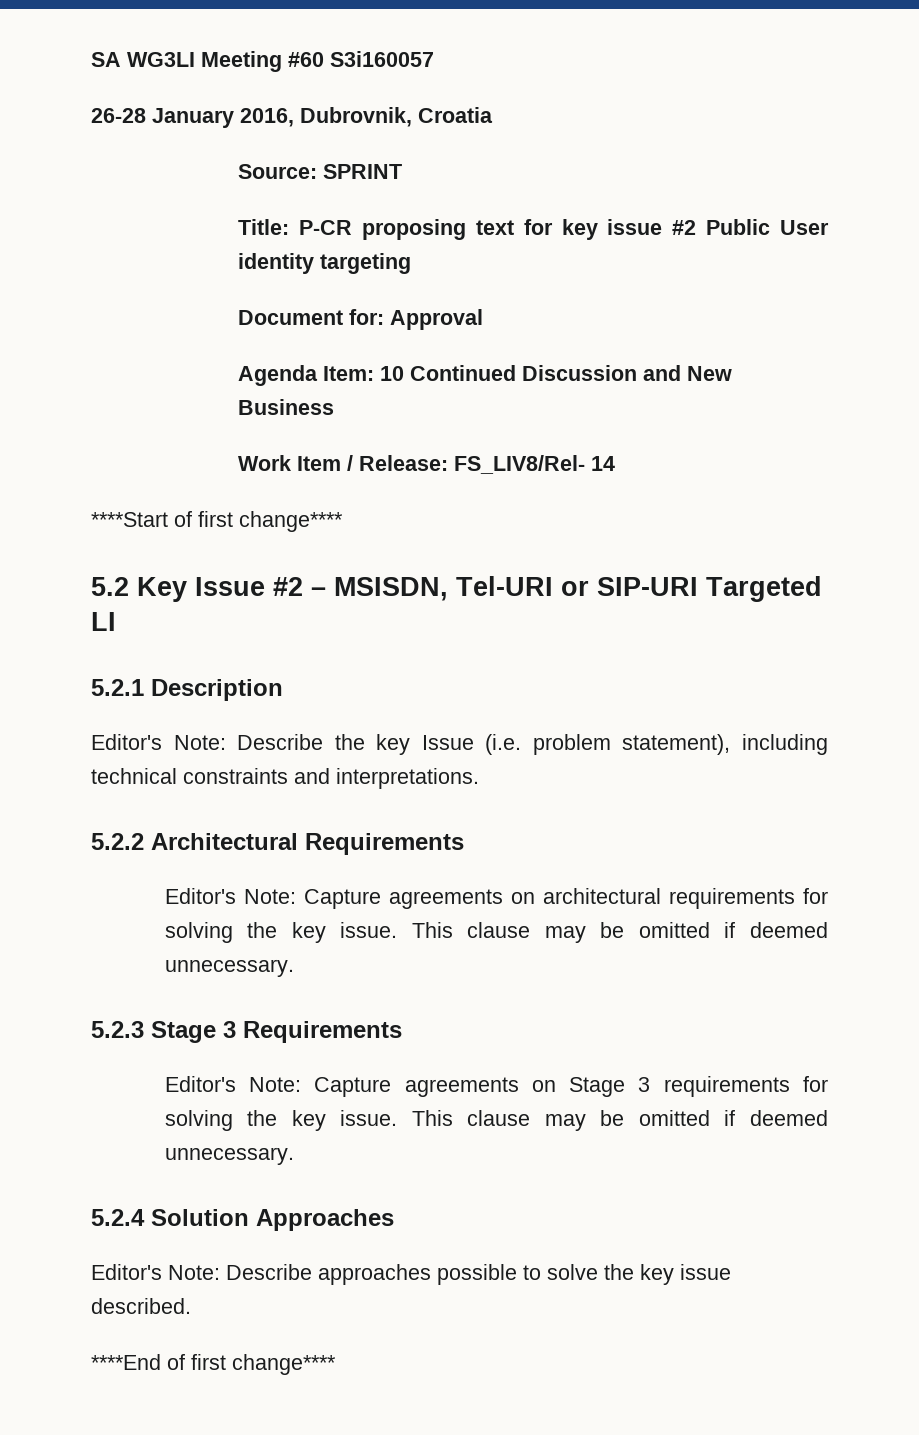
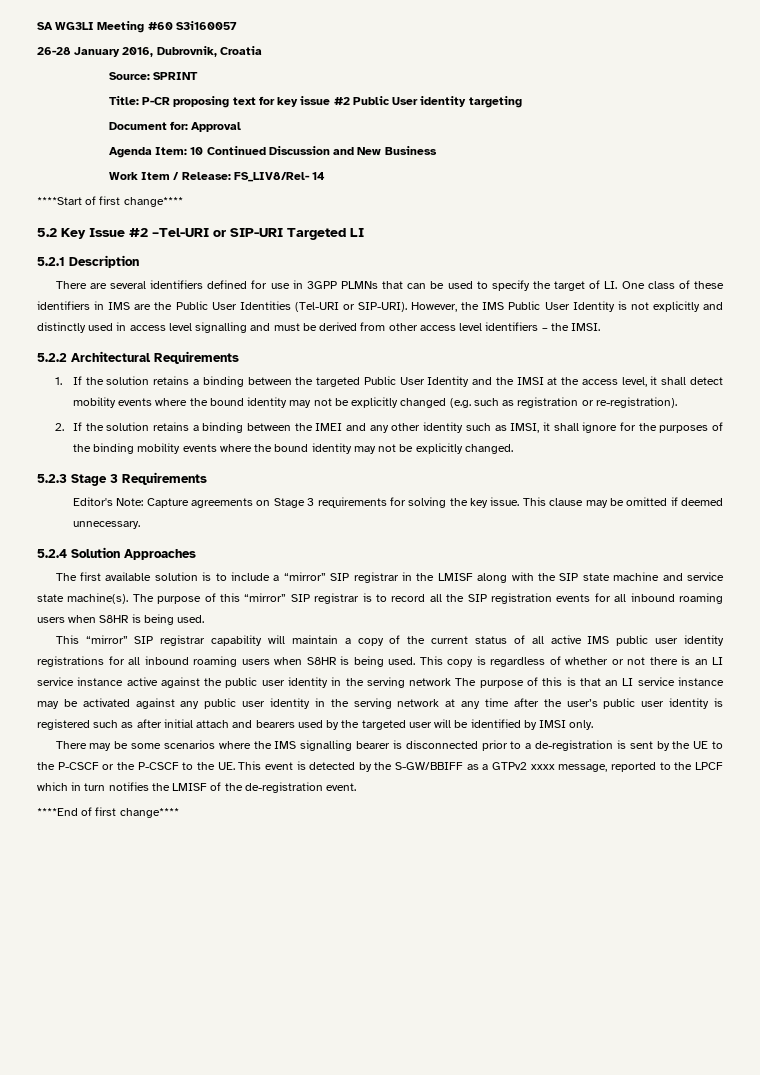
[311,576,553,601] – MSISDN, Tel-URI -> [152,228,209,237] –Tel-URI
[91,734,828,755] [91,768,479,789] [91,833,464,855] [164,888,828,909] [164,922,828,943] [164,959,294,977] Editor's Note: Describe the key Issue (i.e. problem statement), including technical constraints and interpretations. // 5.2.2 Architectural Requirements // Editor's Note: Capture agreements on architectural requirements for solving the key issue. This clause may be omitted if deemed unnecessary. -> [55,280,725,291] [37,301,724,312] [37,322,601,333] [37,351,239,364] [54,376,723,387] [72,397,677,408] [54,422,723,433] [72,443,513,454] There are several identifiers defined for use in 3GPP PLMNs that can be used to specify the target of LI. One class of these identifiers in IMS are the Public User Identities (Tel-URI or SIP-URI). However, the IMS Public User Identity is not explicitly and distinctly used in access level signalling and must be derived from other access level identifiers – the IMSI. // 5.2.2 Architectural Requirements // 1. If the solution retains a binding between the targeted Public User Identity and the IMSI at the access level, it shall detect mobility events where the bound identity may not be explicitly changed (e.g. such as registration or re-registration). // 2. If the solution retains a binding between the IMEI and any other identity such as IMSI, it shall ignore for the purposes of the binding mobility events where the bound identity may not be explicitly changed.
[91,1264,731,1285] [91,1298,191,1314] Editor's Note: Describe approaches possible to solve the key issue described. -> [55,572,724,583] [37,593,723,604] [37,614,205,625] [55,635,724,646] [37,656,723,667] [37,677,725,688] [37,698,723,709] [37,719,594,730] [55,740,724,751] [37,761,724,772] [37,782,357,793] The first available solution is to include a “mirror” SIP registrar in the LMISF along with the SIP state machine and service state machine(s). The purpose of this “mirror” SIP registrar is to record all the SIP registration events for all inbound roaming users when S8HR is being used. // This “mirror” SIP registrar capability will maintain a copy of the current status of all active IMS public user identity registrations for all inbound roaming users when S8HR is being used. This copy is regardless of whether or not there is an LI service instance active against the public user identity in the serving network The purpose of this is that an LI service instance may be activated against any public user identity in the serving network at any time after the user’s public user identity is registered such as after initial attach and bearers used by the targeted user will be identified by IMSI only. // There may be some scenarios where the IMS signalling bearer is disconnected prior to a de-registration is sent by the UE to the P-CSCF or the P-CSCF to the UE. This event is detected by the S-GW/BBIFF as a GTPv2 xxxx message, reported to the LPCF which in turn notifies the LMISF of the de-registration event.

